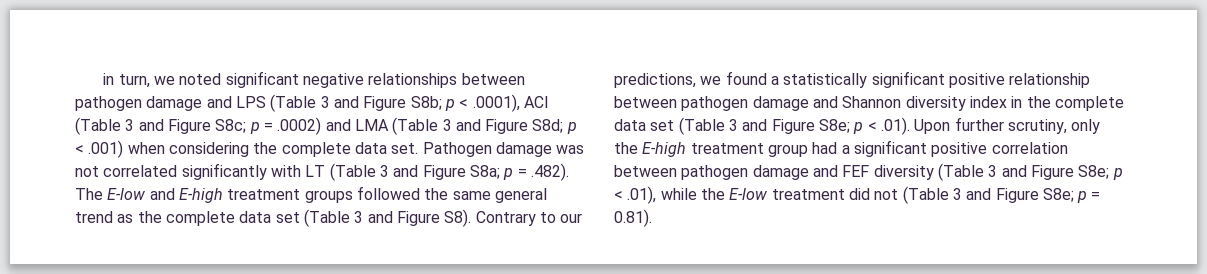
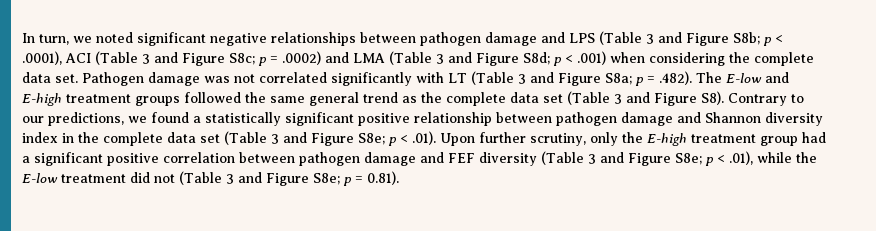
[103,73,115,85] in -> [22,33,35,43] In

